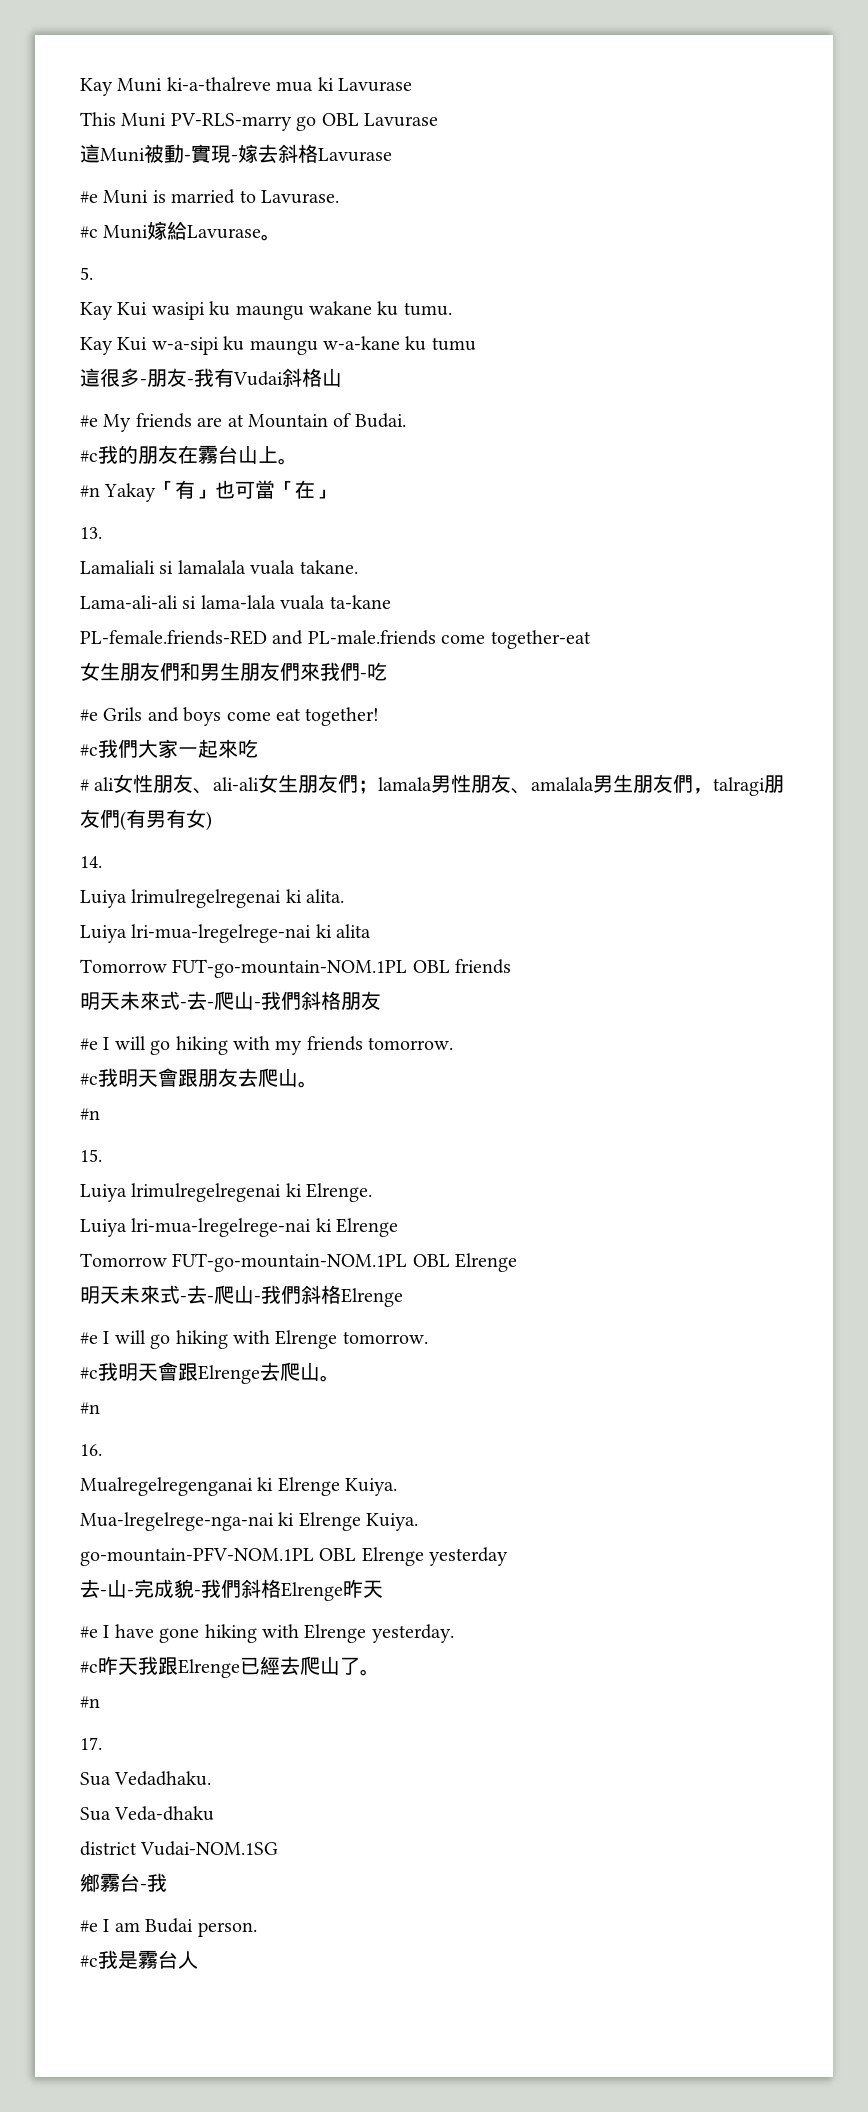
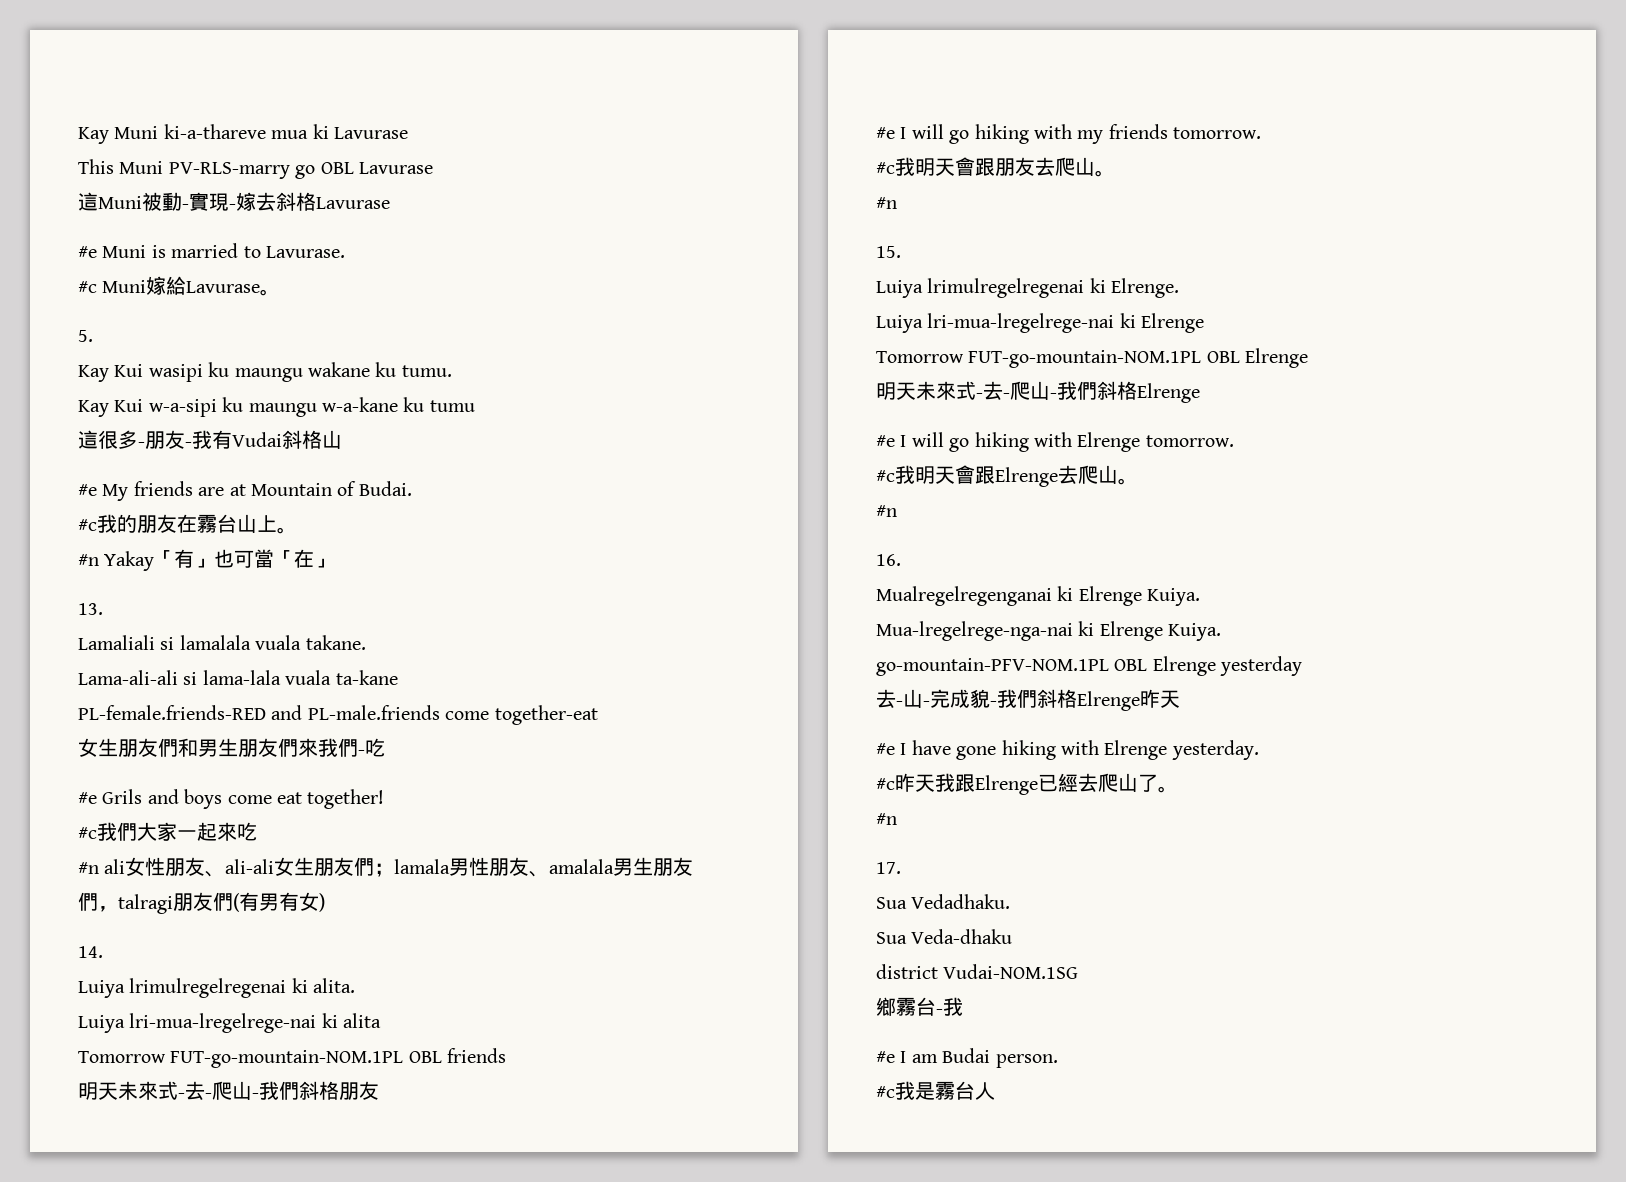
[166,77,271,91] ki-a-thalreve -> [163,124,266,139] ki-a-thareve
[80,779,89,791] # -> [78,862,99,874] #n

